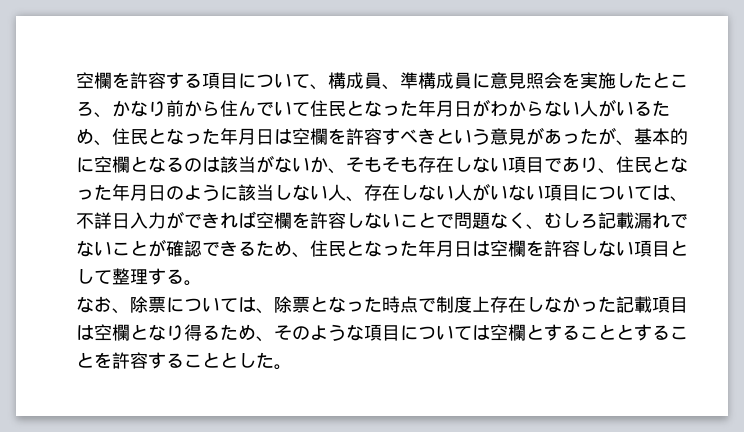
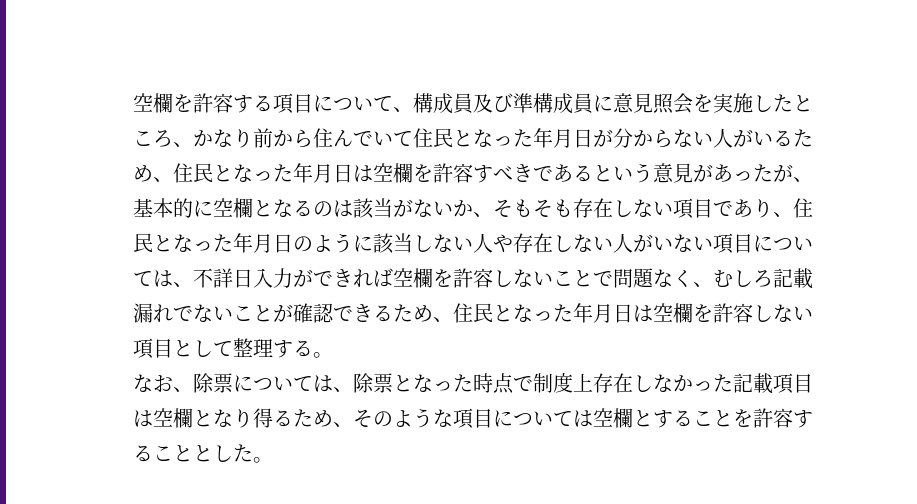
[382,84,401,90] 、 -> [473,93,514,113] 及び
[490,101,509,116] わ -> [613,128,634,148] 分
(437, 136) none -> [533,164,594,182] である
[346,196,365,202] 、 -> [493,234,514,253] や
[616,324,689,341] [76,352,95,368] とすること -> (734, 418) none

